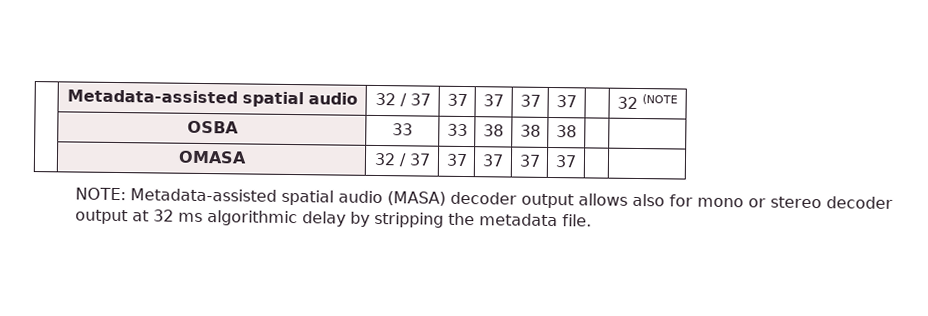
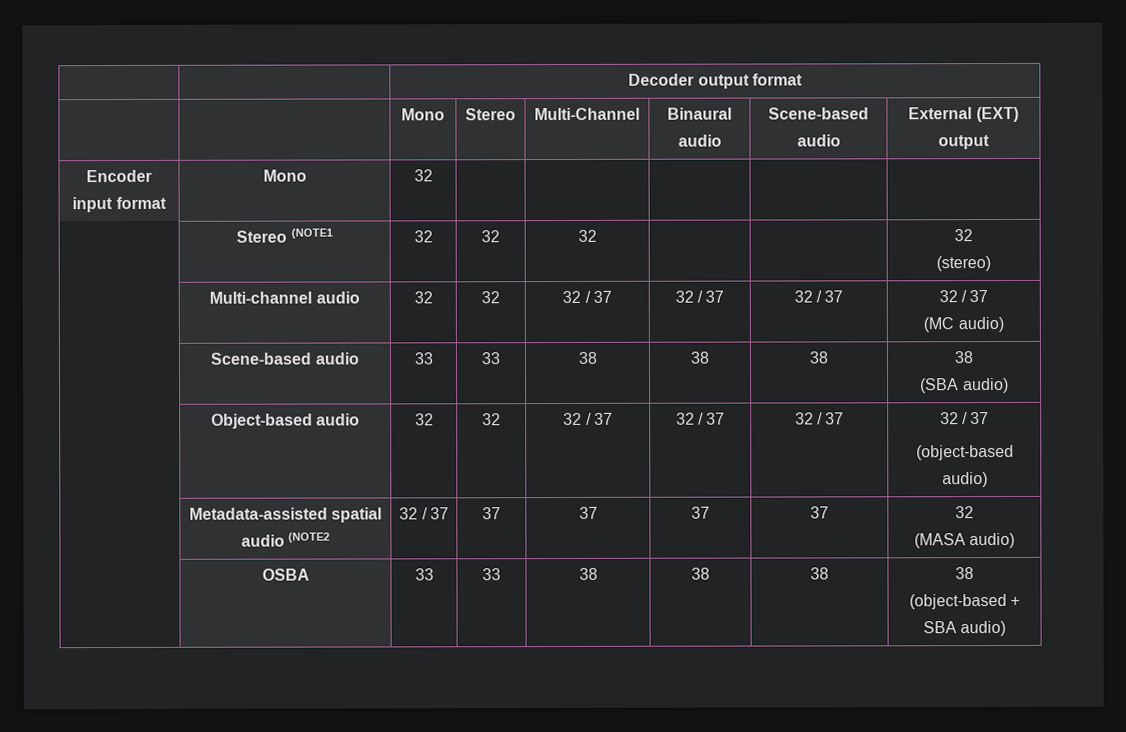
[66,89,358,108] [374,92,431,107] [446,93,468,107] [483,94,504,107] [519,94,541,107] [556,95,577,108] [617,94,678,109] | Metadata-assisted spatial audio | 32 / 37 | 37 | 37 | 37 | 37 | | 32 (NOTE -> [628,73,803,89] [401,108,445,121] [465,108,516,121] [534,107,640,121] [667,107,732,120] [677,134,722,147] [768,107,869,120] [796,134,841,147] [908,106,1019,123] [937,135,990,150] [86,169,152,183] [72,196,167,213] [262,169,307,182] [413,169,433,182] [236,228,333,243] [413,230,433,243] [481,230,500,243] [577,229,597,242] [953,229,973,242] [935,256,991,272] [209,291,360,304] [413,291,433,304] [481,291,500,304] [562,290,612,304] [674,290,725,303] [793,290,844,303] [938,290,989,303] [923,316,1004,333] [210,352,359,365] [413,352,433,365] [481,352,500,365] [577,351,597,364] [690,351,709,364] [809,351,828,364] [953,351,973,364] [920,377,1009,394] [210,413,361,429] [414,413,434,426] [482,413,501,426] [563,412,613,425] [675,412,726,425] [794,412,845,425] [939,412,990,425] [915,444,1014,461] [941,472,988,488] [188,507,383,523] [240,532,331,547] [399,507,449,520] [482,507,501,520] [578,506,598,519] [691,506,710,519] [810,506,829,519] [954,506,974,519] [913,532,1016,549] | | Decoder output format // | | Mono | Stereo | Multi-Channel | Binaural audio | Scene-based audio | External (EXT) output // Encoder input format | Mono | 32 | | | | | // | Stereo (NOTE1 | 32 | 32 | 32 | | | 32 // (stereo) // | Multi-channel audio | 32 | 32 | 32 / 37 | 32 / 37 | 32 / 37 | 32 / 37 // (MC audio) // | Scene-based audio | 33 | 33 | 38 | 38 | 38 | 38 // (SBA audio) // | Object-based audio | 32 | 32 | 32 / 37 | 32 / 37 | 32 / 37 | 32 / 37 // (object-based audio) // | Metadata-assisted spatial audio (NOTE2 | 32 / 37 | 37 | 37 | 37 | 37 | 32 // (MASA audio)
[177,150,247,164] [373,152,431,167] [445,153,468,167] [482,154,504,167] [518,154,541,167] [555,155,577,168] [74,187,893,209] [74,209,592,228] | // | OMASA | 32 / 37 | 37 | 37 | 37 | 37 | | // NOTE: Metadata-assisted spatial audio (MASA) decoder output allows also for mono or stereo decoder output at 32 ms algorithmic delay by stripping the metadata file. -> [954,567,974,580] [908,593,1021,610] [922,620,1007,637] 38 // (object-based + SBA audio)

